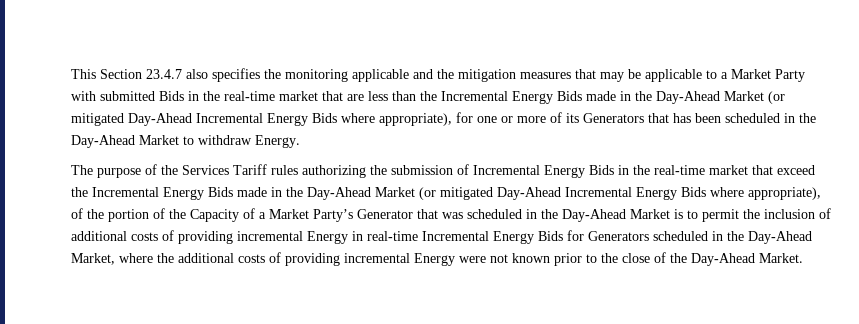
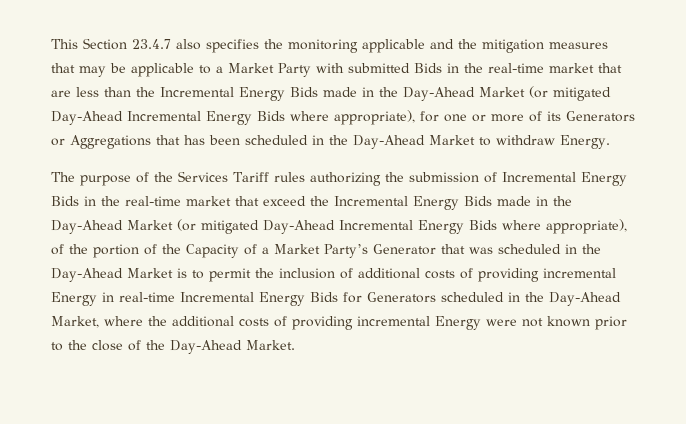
(644, 118) none -> [51,135,151,149] or Aggregations

